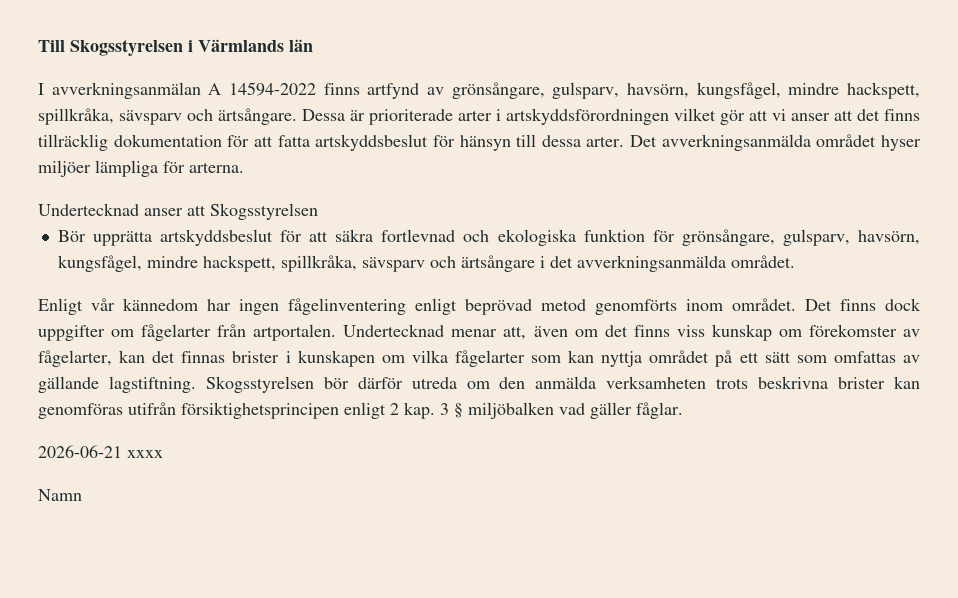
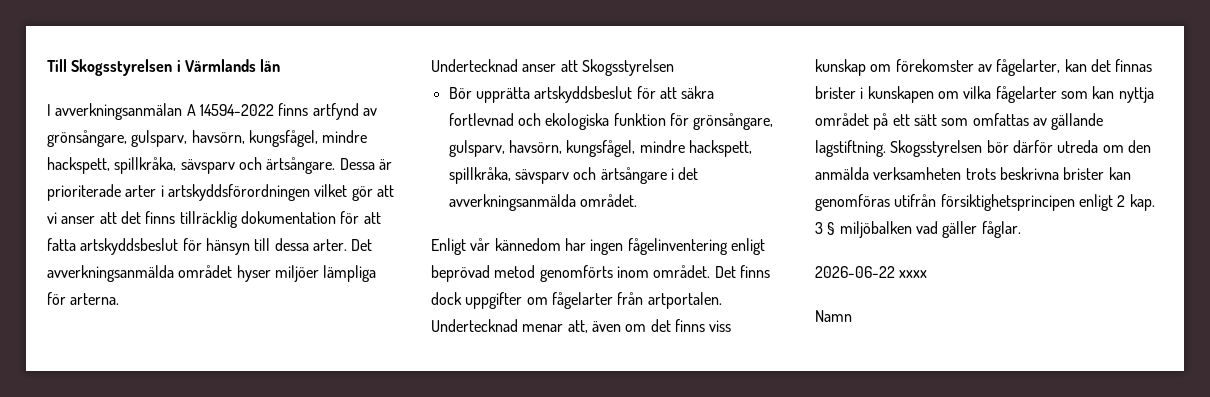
[38,445,122,458] 2026-06-21 -> [815,266,895,278] 2026-06-22

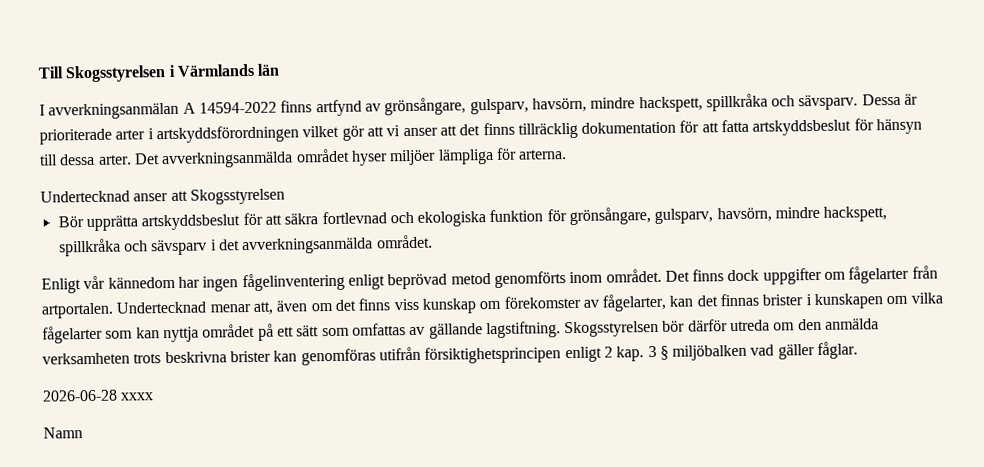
[248,130,368,147] [47,157,336,174] kungsfågel, mindre hackspett, spillkråka, sävsparv och ärtsångare. -> [590,93,859,113] mindre hackspett, spillkråka och sävsparv.
[566,140,752,157] [448,167,667,184] kungsfågel, mindre hackspett, spillkråka, sävsparv och ärtsångare -> [775,206,888,222] [58,238,208,257] mindre hackspett, spillkråka och sävsparv
[815,266,895,278] 2026-06-22 -> [42,389,118,402] 2026-06-28

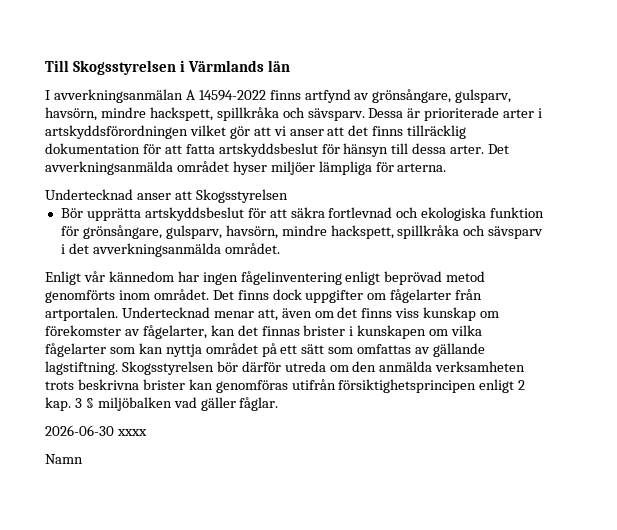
[42,389,118,402] 2026-06-28 -> [45,425,114,436] 2026-06-30

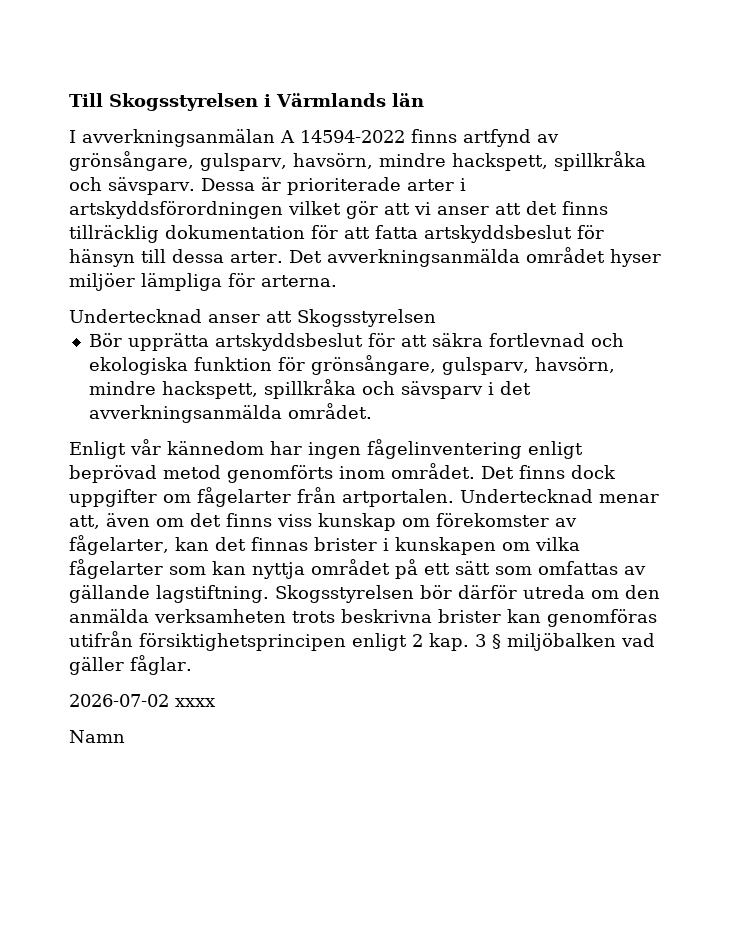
[45,425,114,436] 2026-06-30 -> [69,694,169,707] 2026-07-02

